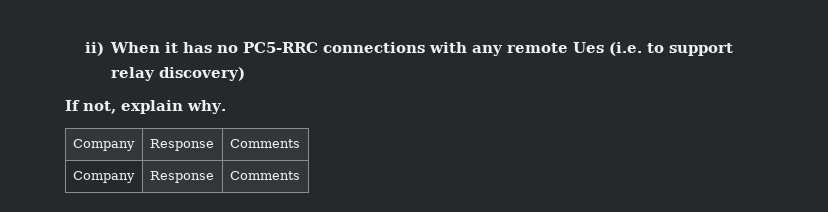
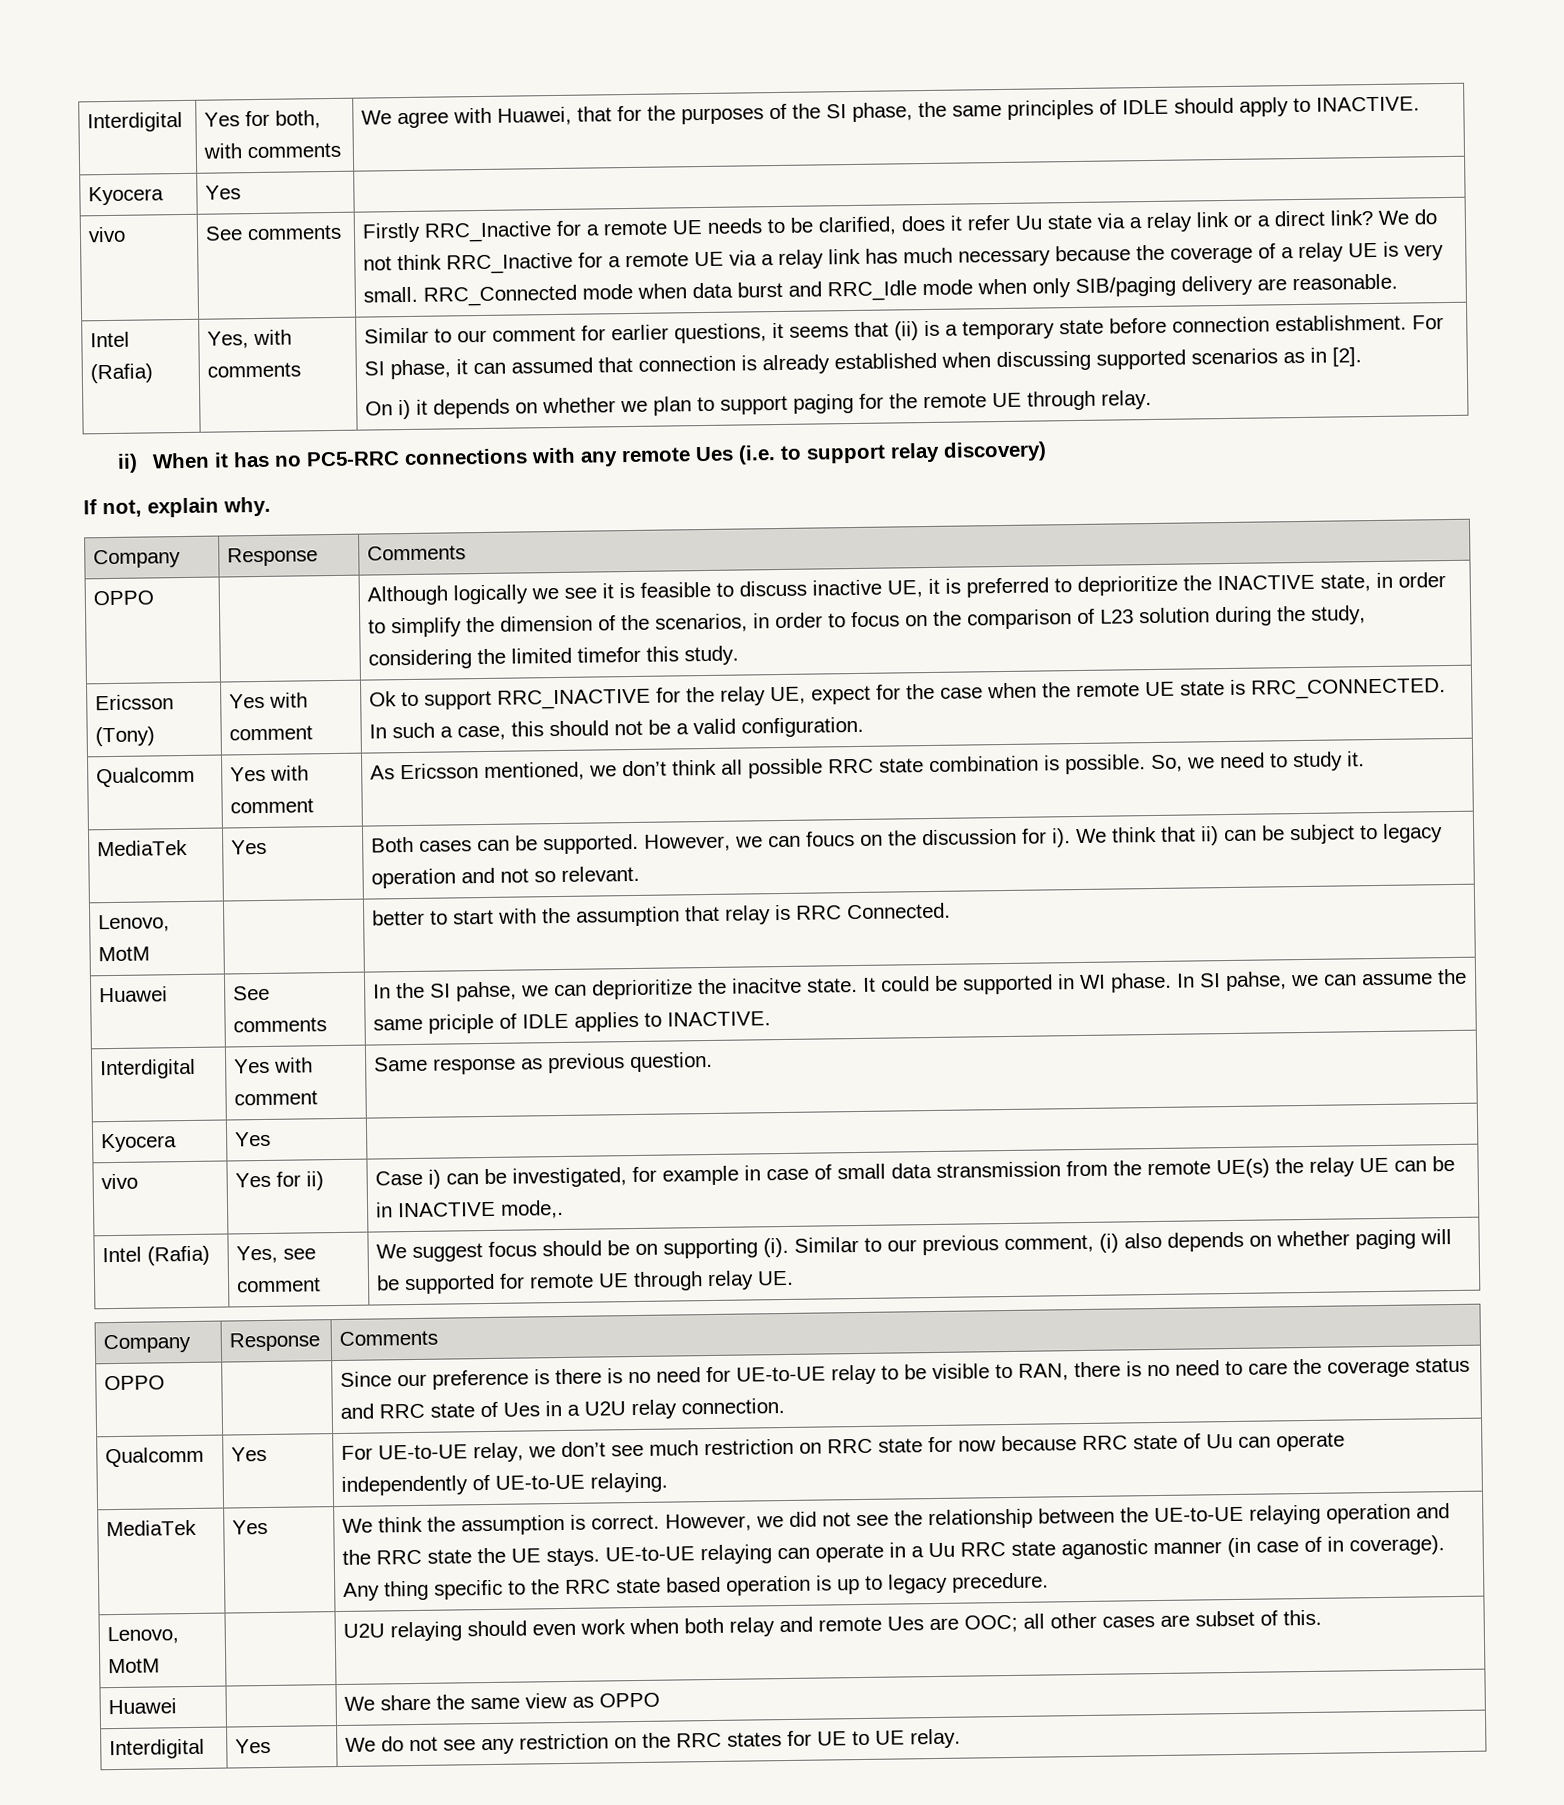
(85, 49) none -> [87,111,184,133] [204,110,322,129] [203,142,342,159] [361,96,1421,129] [88,186,165,206] [205,185,242,200] [88,226,127,243] [205,224,343,241] [362,209,1438,243] [363,241,1445,275] [363,273,1399,307] [90,331,131,348] [90,363,154,384] [207,329,293,349] [207,362,302,378] [364,314,1445,344] [364,347,1363,380] [365,389,1153,420] Interdigital | Yes for both, with comments | We agree with Huawei, that for the purposes of the SI phase, the same principles of IDLE should apply to INACTIVE. // Kyocera | Yes | // vivo | See comments | Firstly RRC_Inactive for a remote UE needs to be clarified, does it refer Uu state via a relay link or a direct link? We do not think RRC_Inactive for a remote UE via a relay link has much necessary because the coverage of a relay UE is very small. RRC_Connected mode when data burst and RRC_Idle mode when only SIB/paging delivery are reasonable. // Intel (Rafia) | Yes, with comments | Similar to our comment for earlier questions, it seems that (ii) is a temporary state before connection establishment. For SI phase, it can assumed that connection is already established when discussing supported scenarios as in [2]. // On i) it depends on whether we plan to support paging for the remote UE through relay. //
[72,171,135,183] [149,171,214,183] [229,171,300,180] Company | Response | Comments -> [93,590,155,606] [367,572,1447,606] [368,605,1367,638] [368,645,740,670] [95,694,175,711] [95,726,156,747] [229,692,309,709] [229,725,314,741] [369,678,1447,710] [369,716,865,741] [96,766,196,788] [230,765,310,782] [230,798,315,814] [370,751,1366,781] [97,839,189,857] [231,839,268,855] [371,823,1444,855] [371,865,641,889] [98,914,171,933] [98,946,151,962] [372,902,952,927] [99,986,169,1003] [233,985,271,1001] [233,1017,328,1033] [373,968,1468,1002] [373,1011,772,1034] [100,1058,197,1080] [234,1057,314,1074] [234,1090,319,1106] [374,1051,714,1075] [101,1133,178,1153] [235,1131,272,1147] [101,1173,139,1190] [235,1171,325,1191] [375,1155,1456,1189] [375,1199,565,1219] [102,1245,211,1266] [236,1245,317,1264] [237,1277,322,1293] [376,1229,1453,1262] [376,1270,795,1295] [103,1333,192,1354] [229,1332,321,1352] [339,1330,439,1346] [104,1375,166,1391] [340,1357,1471,1390] [340,1397,786,1420] [105,1446,205,1468] [231,1446,268,1462] [341,1432,1346,1463] [341,1472,669,1496] [106,1519,198,1537] [232,1519,269,1535] [342,1503,1451,1536] [342,1535,1446,1567] [343,1572,1050,1601] [107,1626,180,1645] [108,1658,161,1674] [343,1609,1323,1642] [108,1698,178,1715] [344,1692,661,1711] [109,1738,206,1760] [235,1738,272,1754] [345,1728,962,1755] OPPO | | Although logically we see it is feasible to discuss inactive UE, it is preferred to deprioritize the INACTIVE state, in order to simplify the dimension of the scenarios, in order to focus on the comparison of L23 solution during the study, considering the limited timefor this study. // Ericsson (Tony) | Yes with comment | Ok to support RRC_INACTIVE for the relay UE, expect for the case when the remote UE state is RRC_CONNECTED. In such a case, this should not be a valid configuration. // Qualcomm | Yes with comment | As Ericsson mentioned, we don’t think all possible RRC state combination is possible. So, we need to study it. // MediaTek | Yes | Both cases can be supported. However, we can foucs on the discussion for i). We think that ii) can be subject to legacy operation and not so relevant. // Lenovo, MotM | | better to start with the assumption that relay is RRC Connected. // Huawei | See comments | In the SI pahse, we can deprioritize the inacitve state. It could be supported in WI phase. In SI pahse, we can assume the same priciple of IDLE applies to INACTIVE. // Interdigital | Yes with comment | Same response as previous question. // Kyocera | Yes | // vivo | Yes for ii) | Case i) can be investigated, for example in case of small data stransmission from the remote UE(s) the relay UE can be in INACTIVE mode,. // Intel (Rafia) | Yes, see comment | We suggest focus should be on supporting (i). Similar to our previous comment, (i) also depends on whether paging will be supported for remote UE through relay UE. // Company | Response | Comments // OPPO | | Since our preference is there is no need for UE-to-UE relay to be visible to RAN, there is no need to care the coverage status and RRC state of Ues in a U2U relay connection. // Qualcomm | Yes | For UE-to-UE relay, we don’t see much restriction on RRC state for now because RRC state of Uu can operate independently of UE-to-UE relaying. // MediaTek | Yes | We think the assumption is correct. However, we did not see the relationship between the UE-to-UE relaying operation and the RRC state the UE stays. UE-to-UE relaying can operate in a Uu RRC state aganostic manner (in case of in coverage). Any thing specific to the RRC state based operation is up to legacy precedure. // Lenovo, MotM | | U2U relaying should even work when both relay and remote Ues are OOC; all other cases are subset of this. // Huawei | | We share the same view as OPPO // Interdigital | Yes | We do not see any restriction on the RRC states for UE to UE relay.

